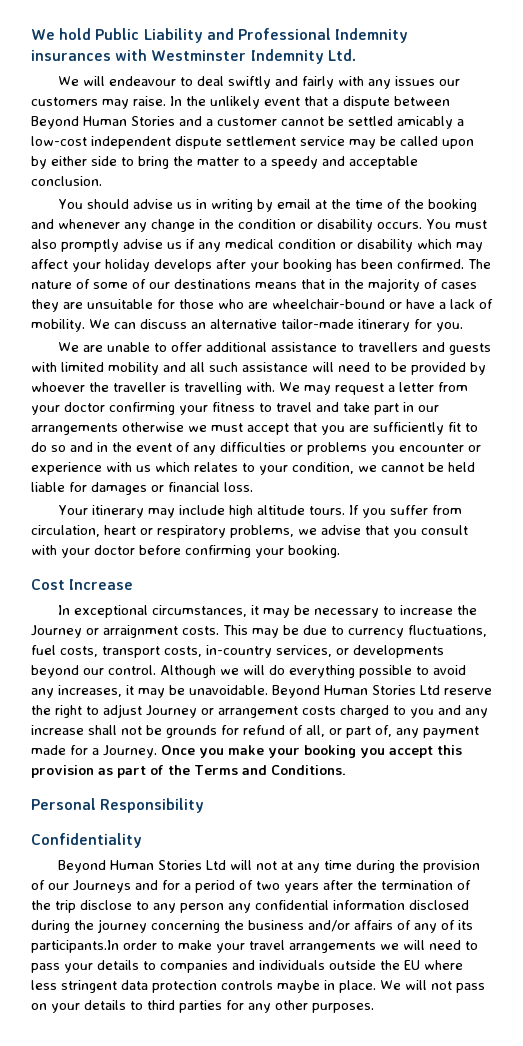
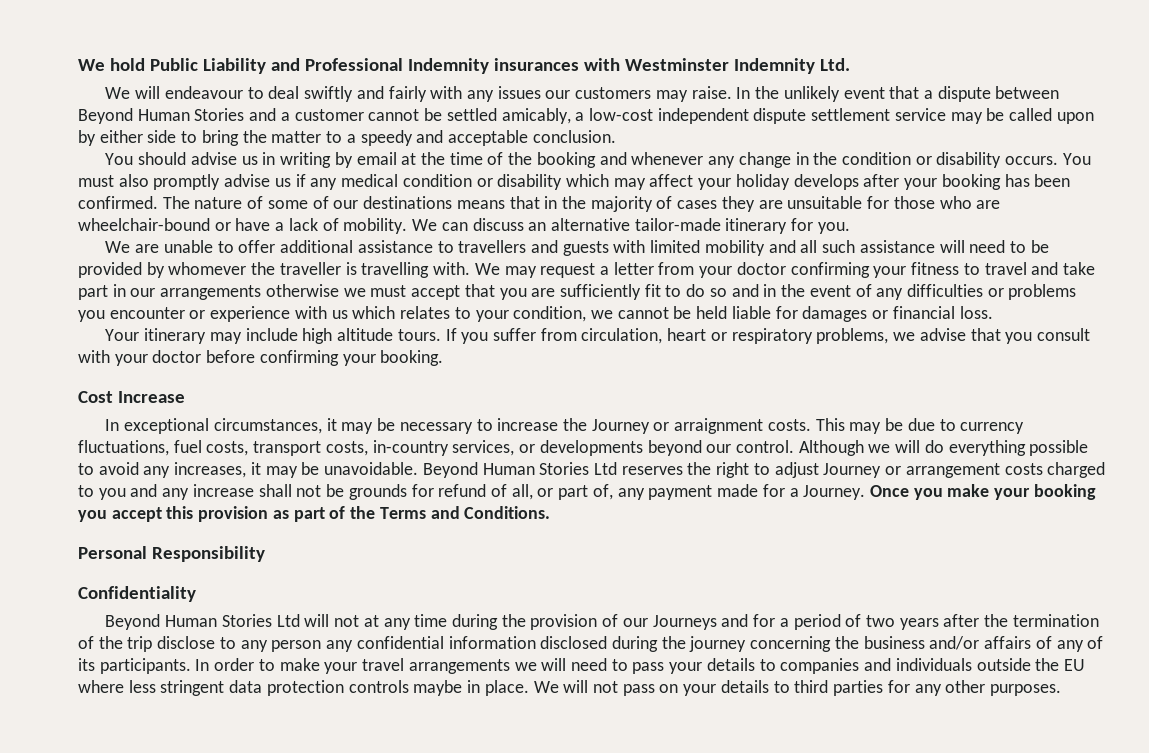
[397,116,453,129] amicably -> [501,108,571,124] amicably,
[31,382,85,392] whoever -> [168,262,247,275] whomever
[444,688,492,695] reserve -> [621,466,683,475] reserves
[31,940,119,953] participants.In -> [99,658,210,674] participants. In

